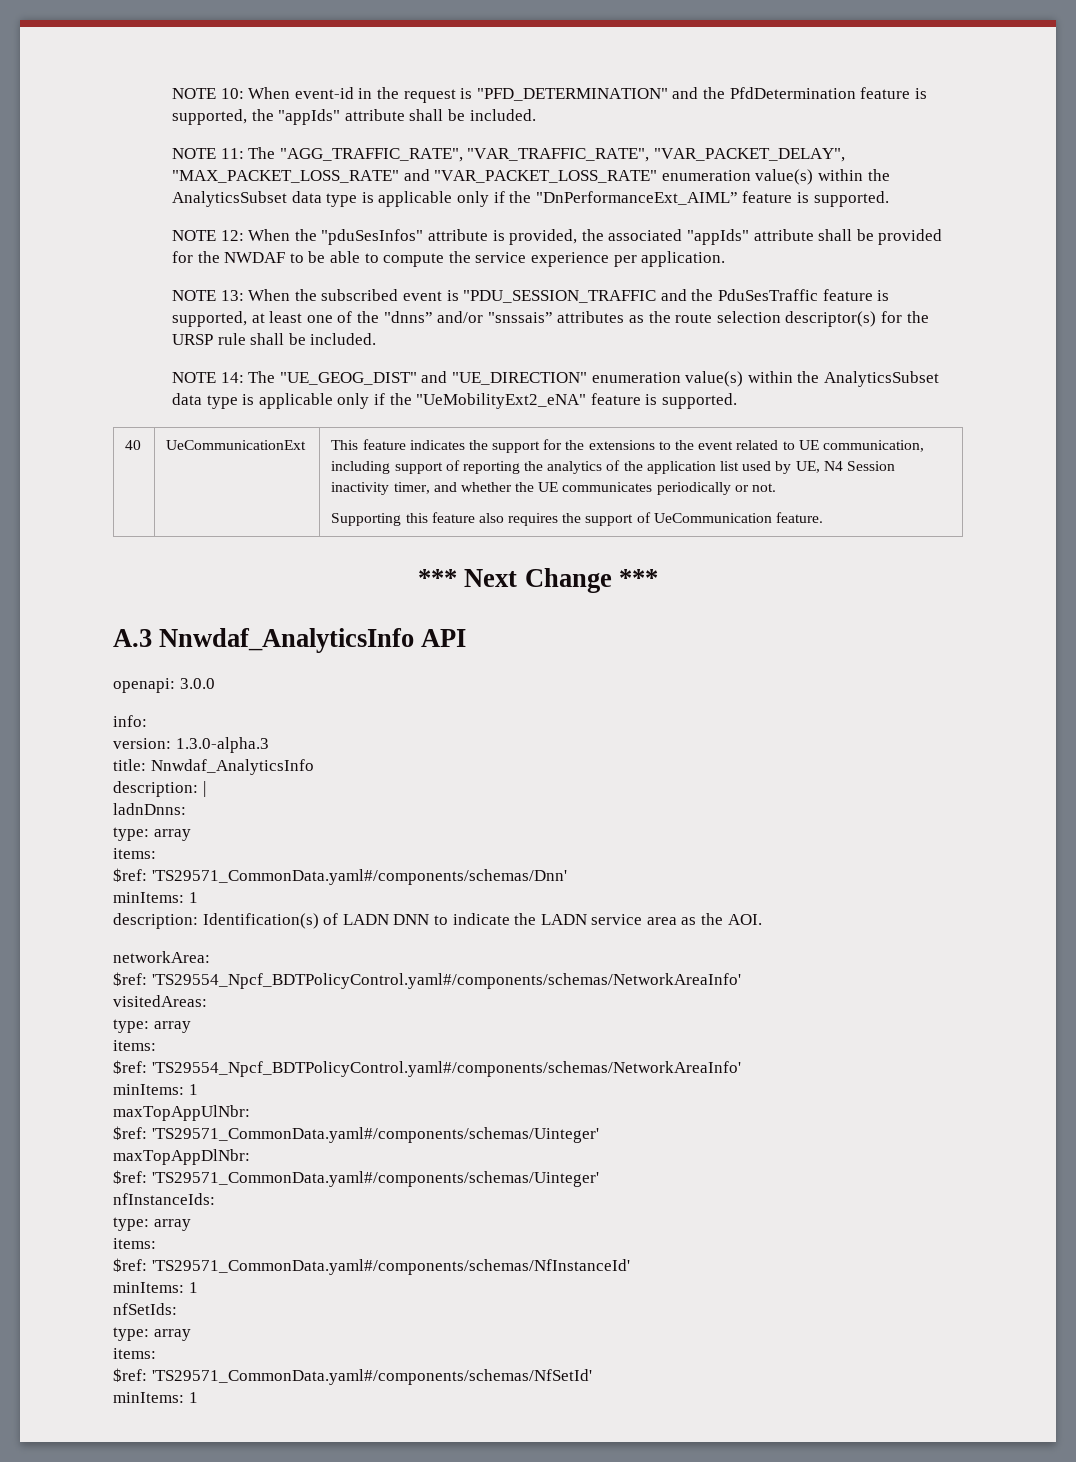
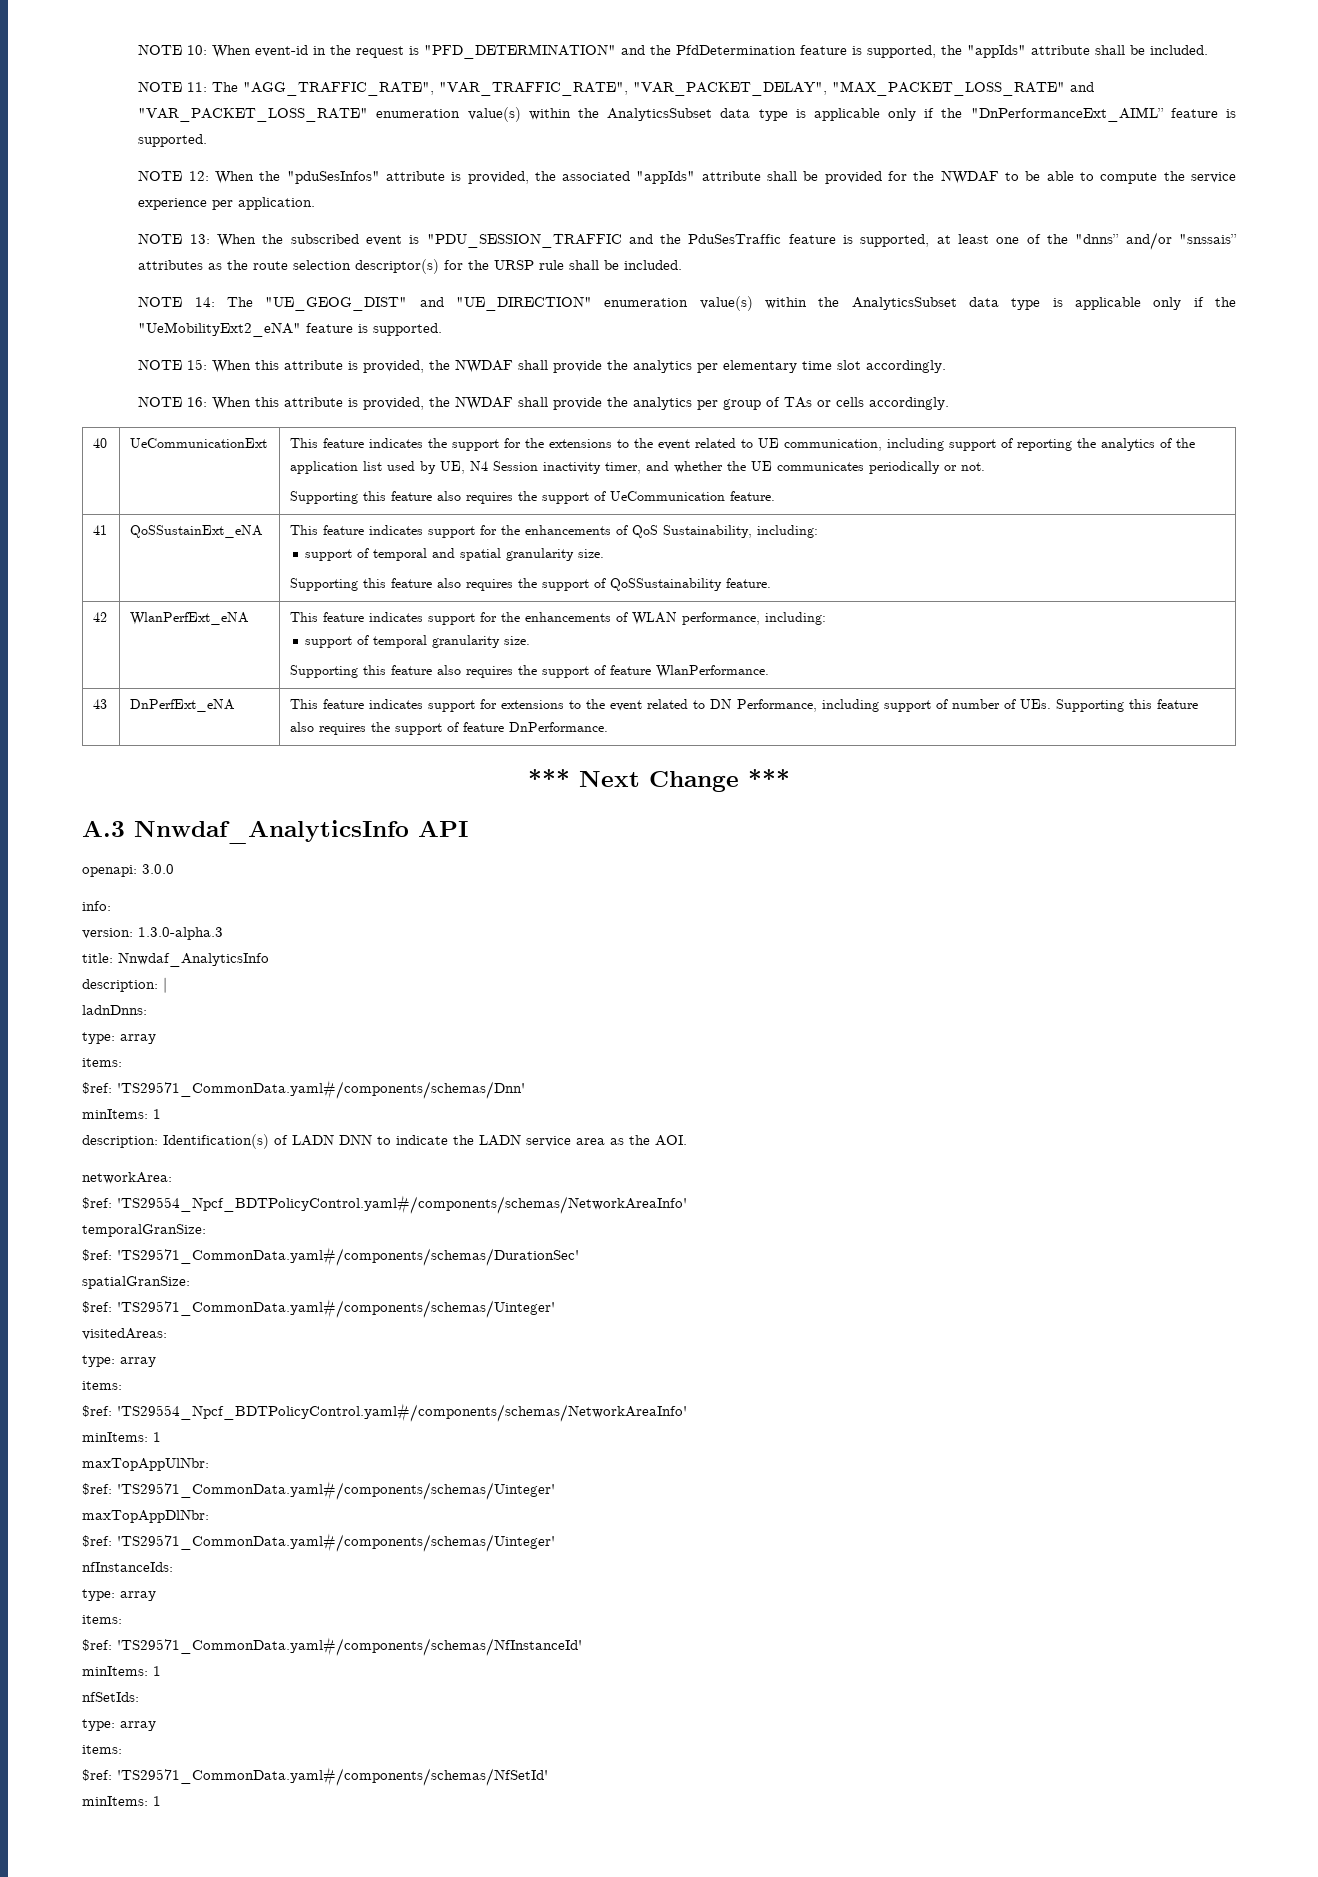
(737, 401) none -> [138,359,947,373] [138,396,950,410] // NOTE 15: When this attribute is provided, the NWDAF shall provide the analytics per elementary time slot accordingly. // NOTE 16: When this attribute is provided, the NWDAF shall provide the analytics per group of TAs or cells accordingly.
(824, 517) none -> [93,525,108,535] [130,525,264,538] [290,525,819,538] [305,548,605,561] [290,578,772,591] [93,612,108,622] [130,612,250,625] [290,612,827,625] [305,635,531,648] [290,665,770,678] [93,699,108,709] [130,699,236,712] [290,699,1199,712] [290,722,609,735] // 41 | QoSSustainExt_eNA | This feature indicates support for the enhancements of QoS Sustainability, including: // support of temporal and spatial granularity size. // Supporting this feature also requires the support of QoSSustainability feature. // 42 | WlanPerfExt_eNA | This feature indicates support for the enhancements of WLAN performance, including: // support of temporal granularity size. // Supporting this feature also requires the support of feature WlanPerformance. // 43 | DnPerfExt_eNA | This feature indicates support for extensions to the event related to DN Performance, including support of number of UEs. Supporting this feature also requires the support of feature DnPerformance.
(741, 981) none -> [82,1224,206,1237] [82,1247,579,1266] [82,1276,190,1289] [82,1299,555,1318] // temporalGranSize: // $ref: 'TS29571_CommonData.yaml#/components/schemas/DurationSec' // spatialGranSize: // $ref: 'TS29571_CommonData.yaml#/components/schemas/Uinteger'

